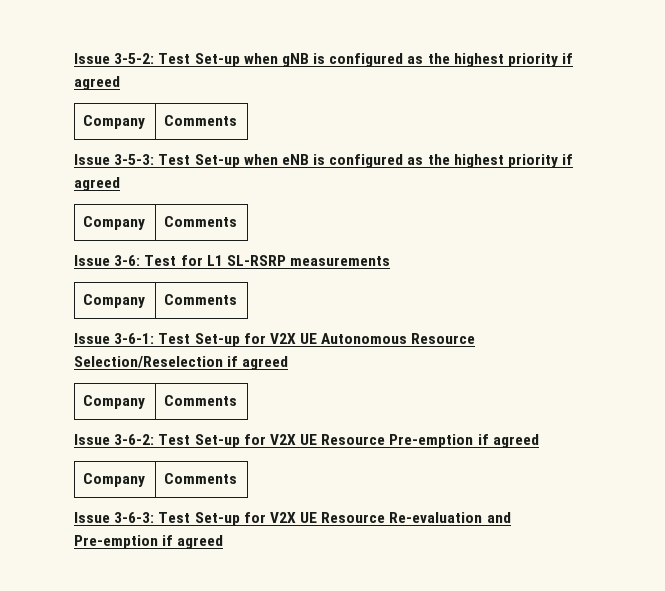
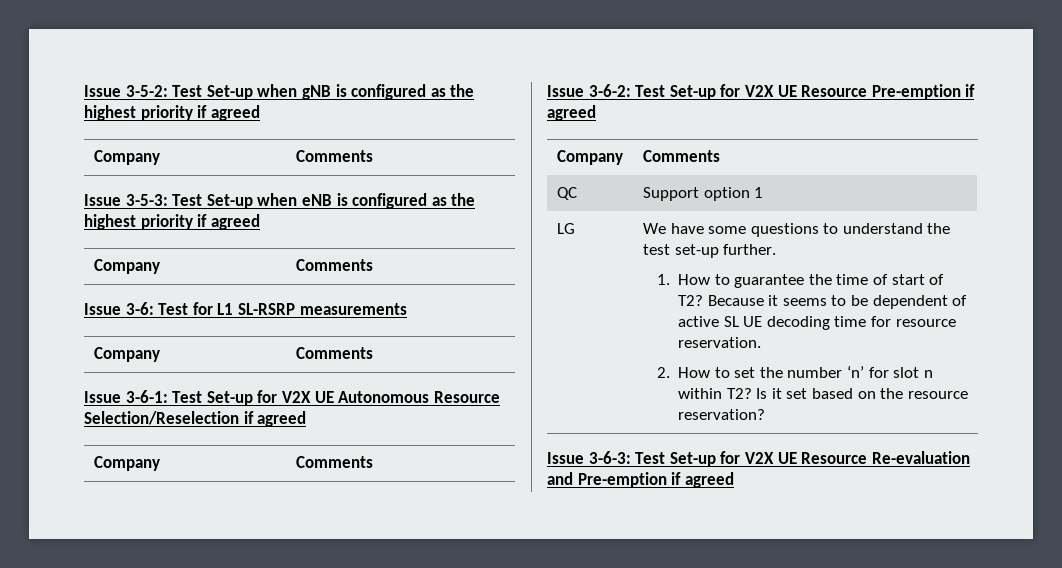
(238, 478) none -> [556,187,577,200] [642,187,764,201] [556,223,575,234] [642,223,951,237] [642,244,777,258] [656,274,945,288] [678,295,968,309] [678,316,956,330] [678,337,762,348] [656,365,933,378] [678,388,968,399] [678,409,766,420] // QC | Support option 1 // LG | We have some questions to understand the test set-up further. // 1. How to guarantee the time of start of T2? Because it seems to be dependent of active SL UE decoding time for resource reservation. // 2. How to set the number ‘n’ for slot n within T2? Is it set based on the resource reservation?

